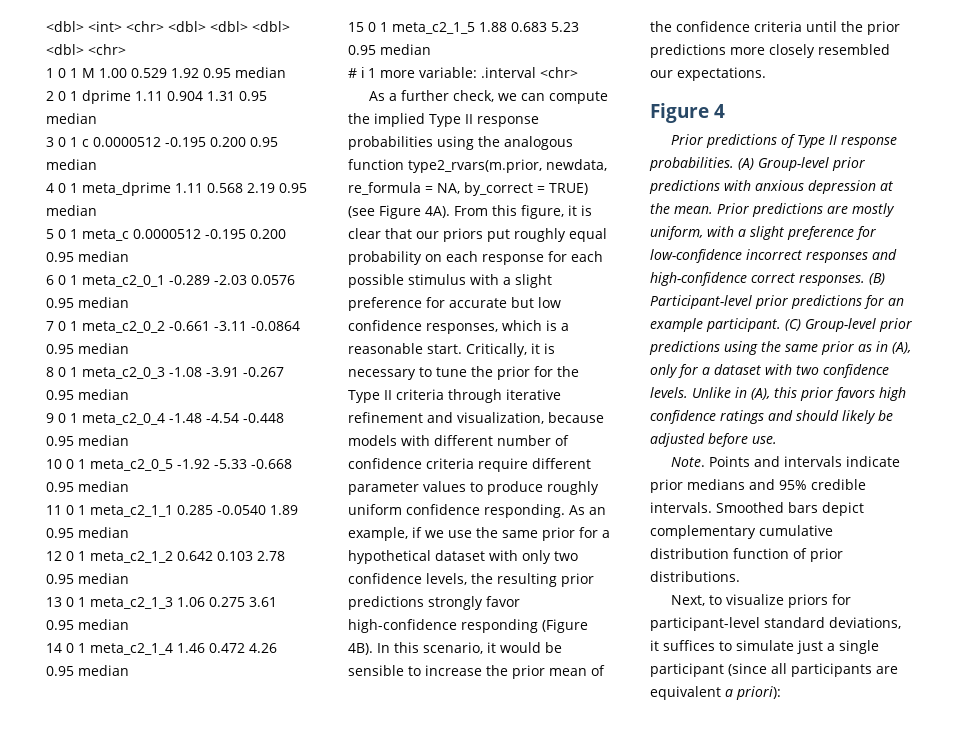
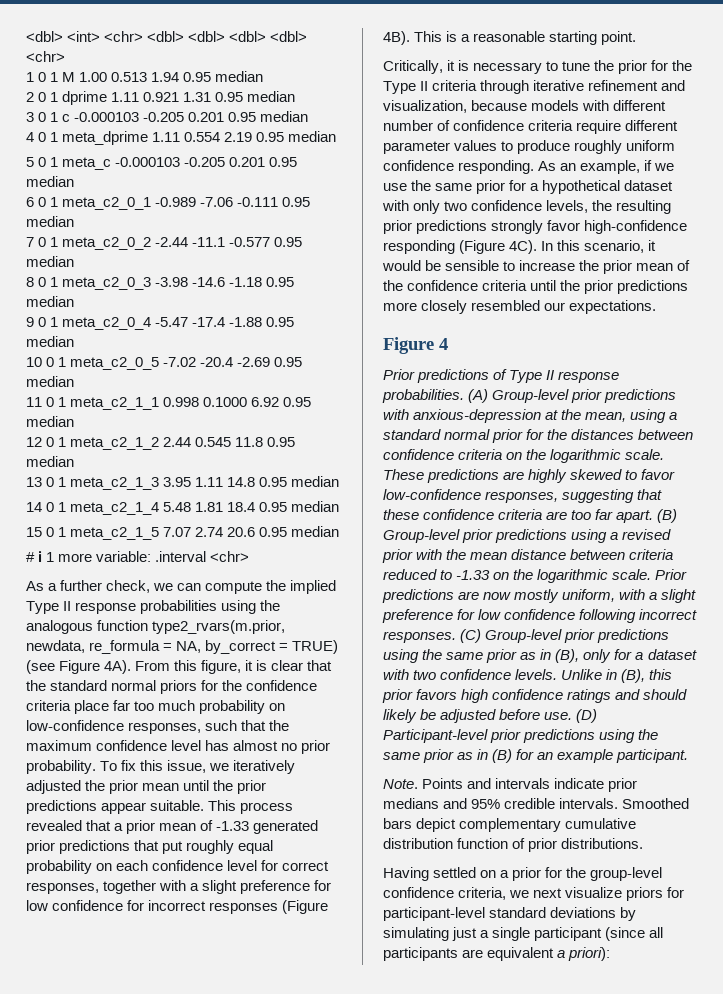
[131,68,199,78] 0.529 1.92 -> [111,72,180,82] 0.513 1.94
[167,91,203,101] 0.904 -> [143,92,180,102] 0.921
[93,137,246,147] 0.0000512 -0.195 0.200 -> [74,112,225,122] -0.000103 -0.205 0.201
[207,183,243,193] 0.568 -> [184,132,221,142] 0.554
[133,229,286,239] 0.0000512 -0.195 0.200 -> [115,157,266,167] -0.000103 -0.205 0.201
[169,275,295,285] -0.289 -2.03 0.0576 -> [155,197,279,207] -0.989 -7.06 -0.111
[169,321,300,331] -0.661 -3.11 -0.0864 -> [155,237,271,247] -2.44 -11.1 -0.577
[169,367,284,377] -1.08 -3.91 -0.267 -> [155,277,263,287] -3.98 -14.6 -1.18
[169,413,284,423] -1.48 -4.54 -0.448 -> [155,317,263,327] -5.47 -17.4 -1.88
[177,459,292,469] -1.92 -5.33 -0.668 -> [163,357,271,367] -7.02 -20.4 -2.69
[177,505,298,515] 0.285 -0.0540 1.89 -> [163,397,280,407] 0.998 0.1000 6.92
[177,551,285,561] 0.642 0.103 2.78 -> [163,437,264,447] 2.44 0.545 11.8
[177,597,277,607] 1.06 0.275 3.61 -> [163,477,256,487] 3.95 1.11 14.8
[177,643,277,653] 1.46 0.472 4.26 -> [163,502,256,512] 5.48 1.81 18.4
[479,22,579,32] 1.88 0.683 5.23 -> [163,527,256,537] 7.07 2.74 20.6
[416,228,483,242] our priors -> [26,680,318,694] [26,700,286,714] [26,720,290,734] [26,740,331,754] [26,760,296,774] [26,780,267,794] [26,800,294,814] [26,820,319,834] [26,840,160,854] the standard normal priors for the confidence criteria place far too much probability on low-confidence responses, such that the maximum confidence level has almost no prior probability. To fix this issue, we iteratively adjusted the prior mean until the prior predictions appear suitable. This process revealed that a prior mean of -1.33 generated prior predictions that
[482,251,603,265] [348,274,552,288] [348,297,561,311] [348,320,542,334] response for each possible stimulus with a slight preference for accurate but low confidence responses, which -> [152,860,330,871] [26,880,332,894] [26,900,329,914] [383,31,443,45] confidence level for correct responses, together with a slight preference for low confidence for incorrect responses (Figure 4B). This
[427,344,462,354] start. -> [549,31,637,45] starting point. //
[348,643,373,655] 4B). -> [509,240,538,254] 4C).
[755,180,893,194] [650,203,713,214] anxious depression at the mean. -> [413,409,678,423] [383,429,694,443] [383,449,665,463] [383,469,676,483] [383,489,663,503] [383,509,678,523] [383,529,672,543] [382,549,674,563] [383,569,652,583] anxious-depression at the mean, using a standard normal prior for the distances between confidence criteria on the logarithmic scale. These predictions are highly skewed to favor low-confidence responses, suggesting that these confidence criteria are too far apart. (B) Group-level prior predictions using a revised prior with the mean distance between criteria reduced to -1.33 on the logarithmic scale.
(848, 210) none -> [483,592,512,600] now
[650,249,897,263] [650,272,885,286] [650,295,904,309] [650,318,781,332] low-confidence incorrect responses and high-confidence correct responses. (B) Participant-level prior predictions for an example participant. -> [478,609,698,623] [383,631,456,643] low confidence following incorrect responses.
[892,342,911,354] (A), -> [555,649,580,663] (B),
[751,388,770,400] (A), -> [621,669,646,683] (B),
(777, 440) none -> [576,709,598,723] [383,729,659,743] [383,749,689,763] (D) Participant-level prior predictions using the same prior as in (B) for an example participant.
[670,595,722,606] Next, to -> [383,867,663,881] [383,887,563,900] Having settled on a prior for the group-level confidence criteria, we next
[829,617,901,629] [650,640,794,651] deviations, it suffices to simulate -> [550,907,637,921] [383,927,449,941] deviations by simulating

